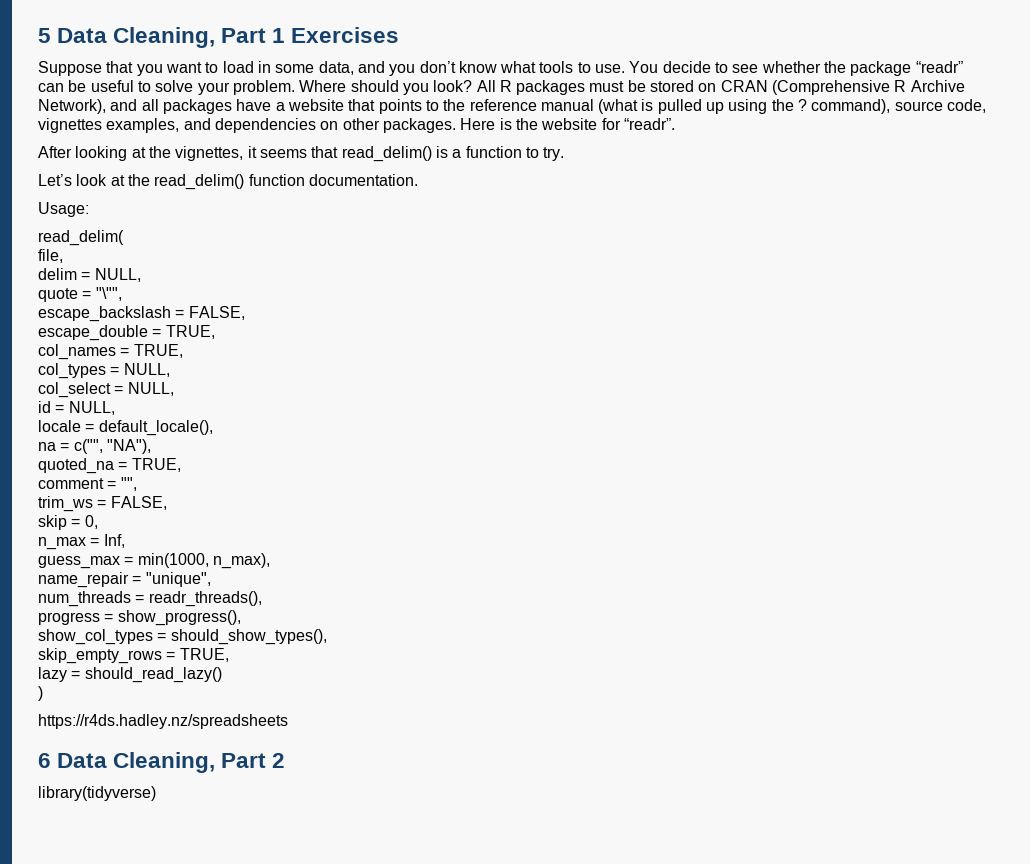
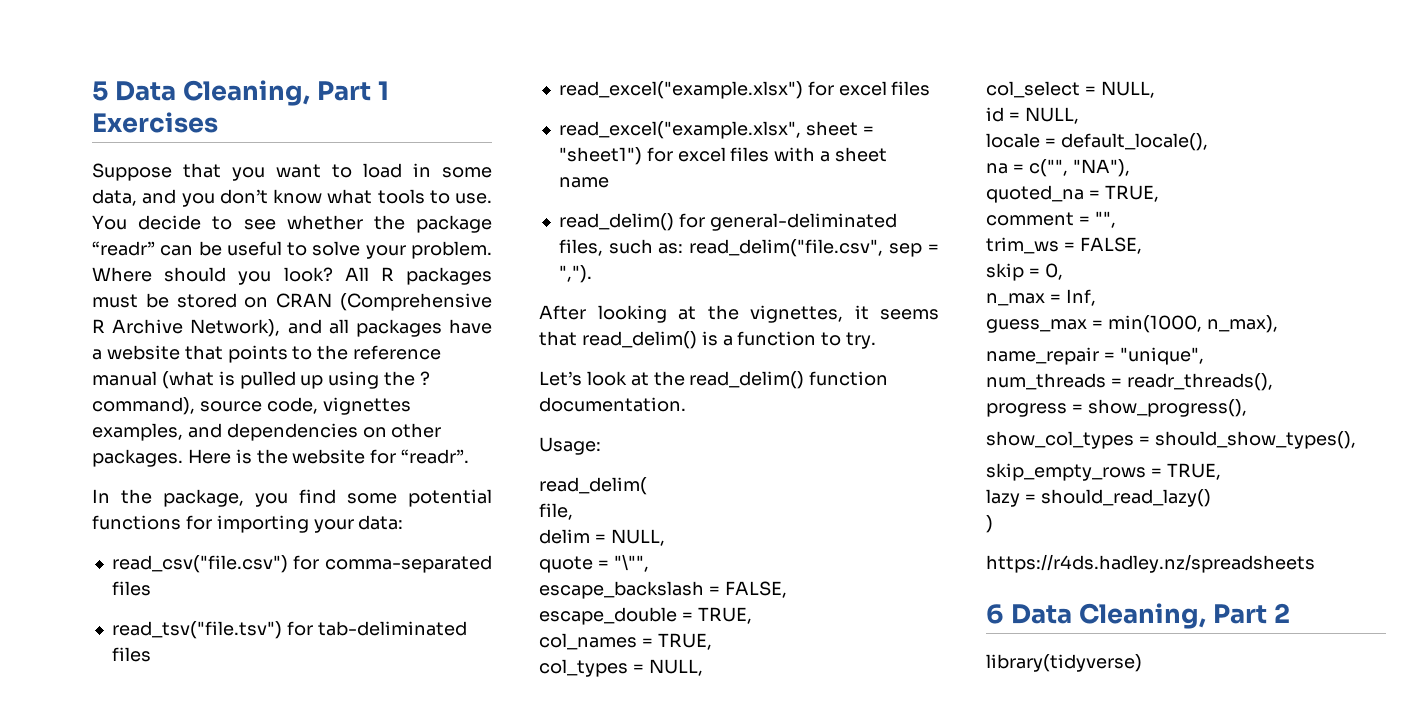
(675, 124) none -> [92,489,492,507] [92,515,404,533] [111,555,492,573] [111,581,151,596] [111,621,467,639] [111,647,151,662] [558,81,931,99] [558,121,874,139] [558,147,887,165] [558,177,609,188] [558,213,897,231] [558,239,939,257] [558,265,592,283] // In the package, you find some potential functions for importing your data: // read_csv("file.csv") for comma-separated files // read_tsv("file.tsv") for tab-deliminated files // read_excel("example.xlsx") for excel files // read_excel("example.xlsx", sheet = "sheet1") for excel files with a sheet name // read_delim() for general-deliminated files, such as: read_delim("file.csv", sep = ",").

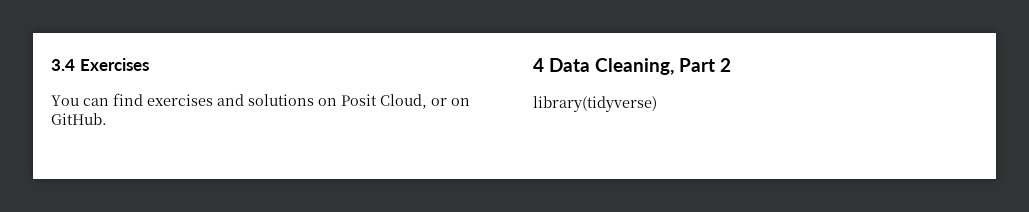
[92,80,389,106] [92,112,218,133] [92,163,492,181] [92,189,492,207] [92,215,493,233] [92,241,492,259] [92,267,493,285] [92,293,492,311] [92,319,493,337] [92,345,442,363] [92,371,431,389] [92,397,411,415] [92,423,442,441] [92,449,470,467] [92,489,492,507] [92,515,404,533] [111,555,492,573] [111,581,151,596] [111,621,467,639] [111,647,151,662] [558,81,931,99] [558,121,874,139] [558,147,887,165] [558,177,609,188] [558,213,897,231] [558,239,939,257] [558,265,592,283] [539,305,939,323] [539,331,877,349] [539,371,889,389] [539,397,686,412] [539,437,601,455] [539,477,647,495] [539,503,573,520] [539,529,665,546] [539,554,649,573] [539,581,787,599] [539,607,752,625] [539,633,712,650] [539,659,703,677] [986,81,1155,98] [986,107,1079,124] [986,133,1208,151] [986,159,1130,177] [986,185,1159,203] [986,211,1116,228] [986,237,1142,254] [986,263,1063,281] [986,289,1096,306] [986,315,1278,333] [986,347,1204,365] [986,373,1273,391] [986,399,1247,417] [986,431,1356,449] [986,463,1221,481] [986,489,1211,507] [986,515,993,533] [986,554,1315,573] [986,604,1004,624] 5 Data Cleaning, Part 1 Exercises // Suppose that you want to load in some data, and you don’t know what tools to use. You decide to see whether the package “readr” can be useful to solve your problem. Where should you look? All R packages must be stored on CRAN (Comprehensive R Archive Network), and all packages have a website that points to the reference manual (what is pulled up using the ? command), source code, vignettes examples, and dependencies on other packages. Here is the website for “readr”. // In the package, you find some potential functions for importing your data: // read_csv("file.csv") for comma-separated files // read_tsv("file.tsv") for tab-deliminated files // read_excel("example.xlsx") for excel files // read_excel("example.xlsx", sheet = "sheet1") for excel files with a sheet name // read_delim() for general-deliminated files, such as: read_delim("file.csv", sep = ","). // After looking at the vignettes, it seems that read_delim() is a function to try. // Let’s look at the read_delim() function documentation. // Usage: // read_delim( // file, // delim = NULL, // quote = "\"", // escape_backslash = FALSE, // escape_double = TRUE, // col_names = TRUE, // col_types = NULL, // col_select = NULL, // id = NULL, // locale = default_locale(), // na = c("", "NA"), // quoted_na = TRUE, // comment = "", // trim_ws = FALSE, // skip = 0, // n_max = Inf, // guess_max = min(1000, n_max), // name_repair = "unique", // num_threads = readr_threads(), // progress = show_progress(), // show_col_types = should_show_types(), // skip_empty_rows = TRUE, // lazy = should_read_lazy() // ) // https://r4ds.hadley.nz/spreadsheets // 6 -> [51,58,149,71] [51,93,470,109] [51,113,107,125] [533,58,544,72] 3.4 Exercises // You can find exercises and solutions on Posit Cloud, or on GitHub. // 4

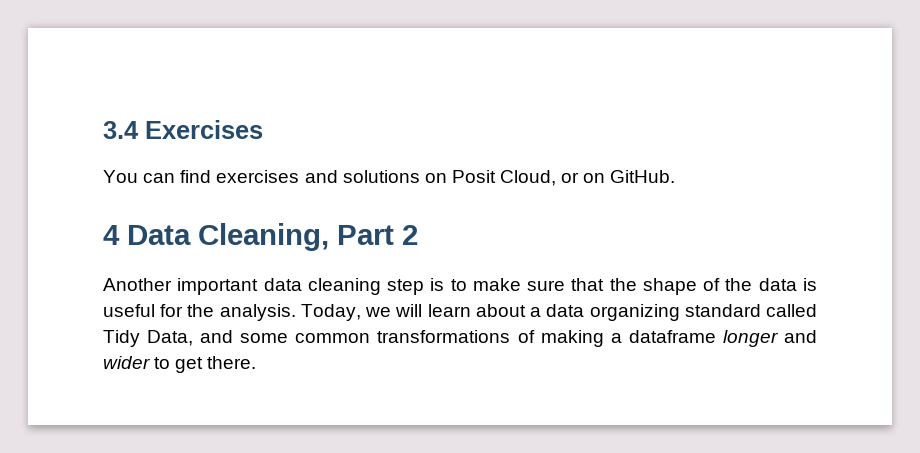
[533,96,657,112] library(tidyverse) -> [103,278,817,295] [103,304,817,321] [103,330,818,347] [103,356,257,373] Another important data cleaning step is to make sure that the shape of the data is useful for the analysis. Today, we will learn about a data organizing standard called Tidy Data, and some common transformations of making a dataframe longer and wider to get there.

